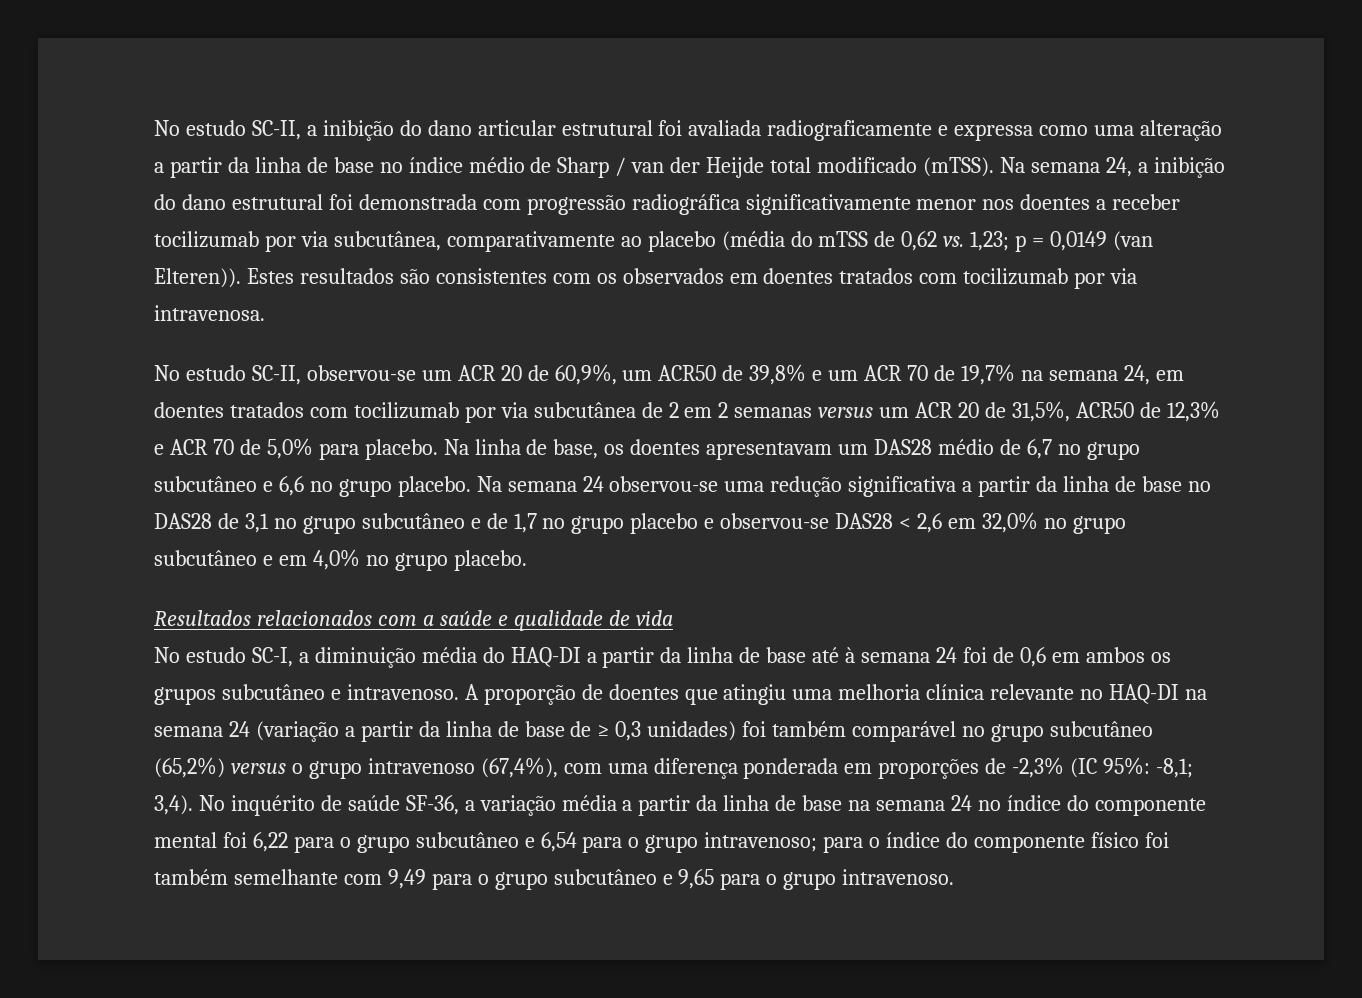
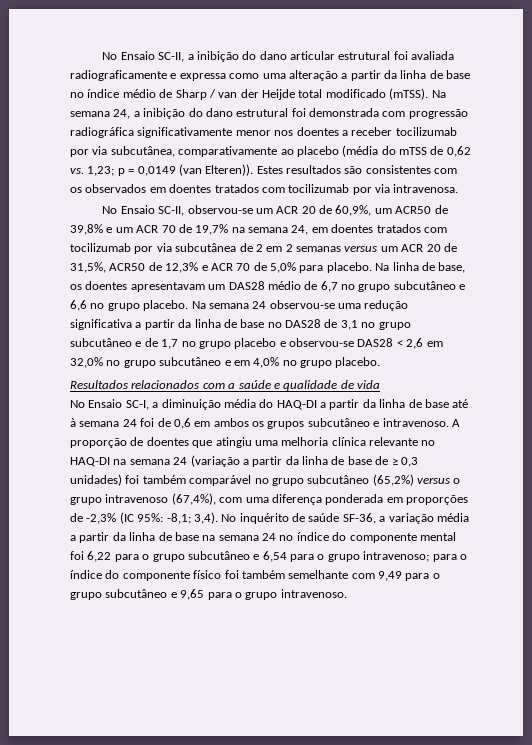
[154,120,246,136] No estudo -> [102,51,155,60] No Ensaio
[185,365,246,381] estudo -> [120,205,155,214] Ensaio
[185,647,246,663] estudo -> [88,399,123,408] Ensaio

